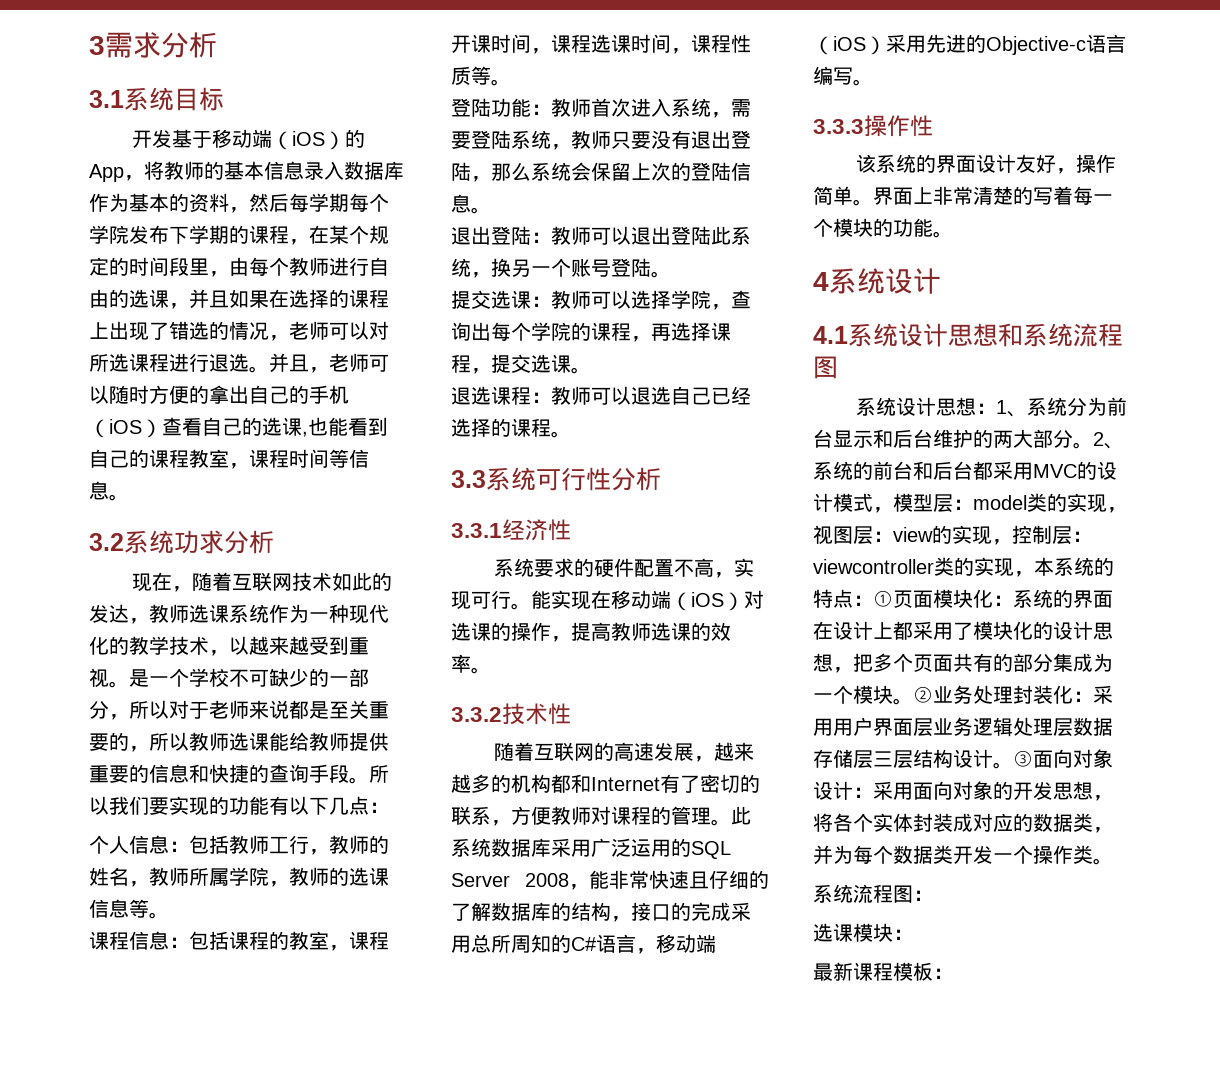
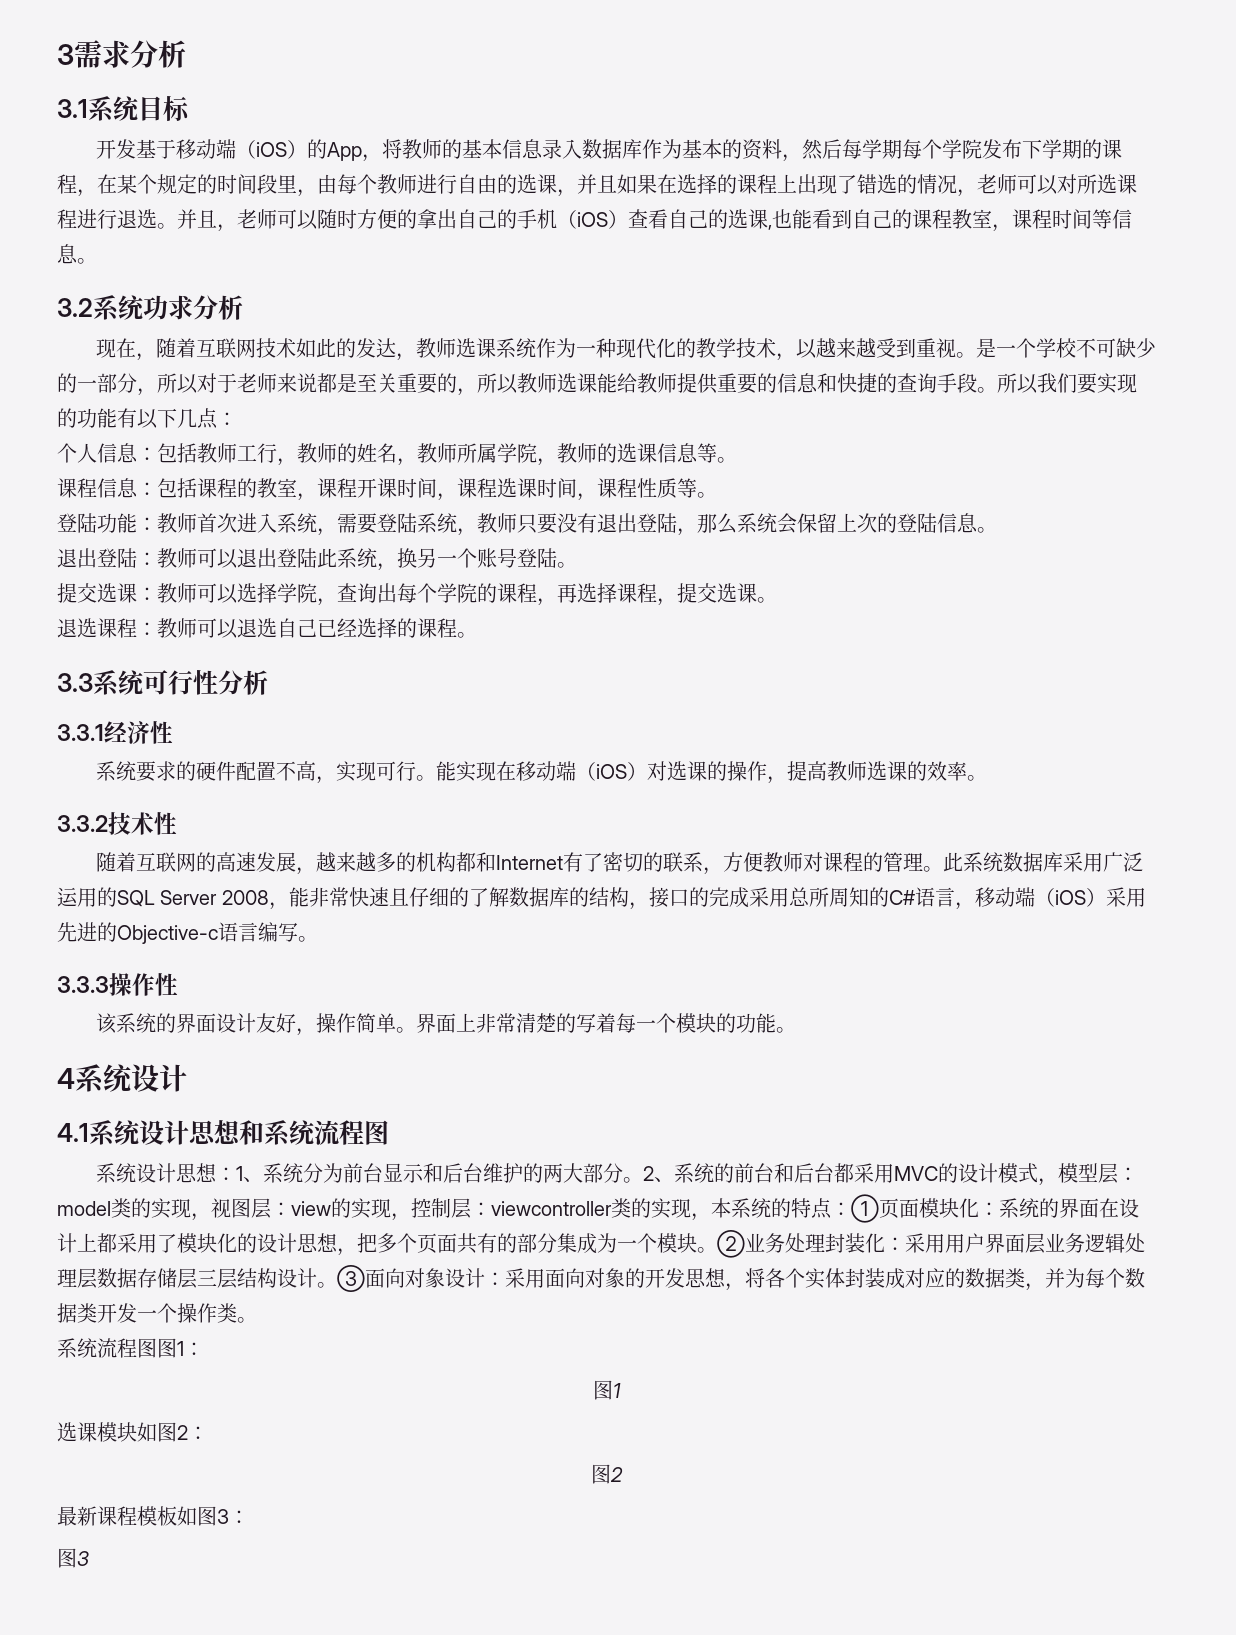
[913,890,933,901] ： -> [157,1338,204,1358] [593,1380,621,1400] 图1： // 图1
[893,929,913,940] ： -> [137,1422,208,1442] [591,1464,623,1484] 如图2： // 图2
[933,968,953,979] ： -> [177,1506,249,1526] [57,1548,89,1568] 如图3： // 图3

